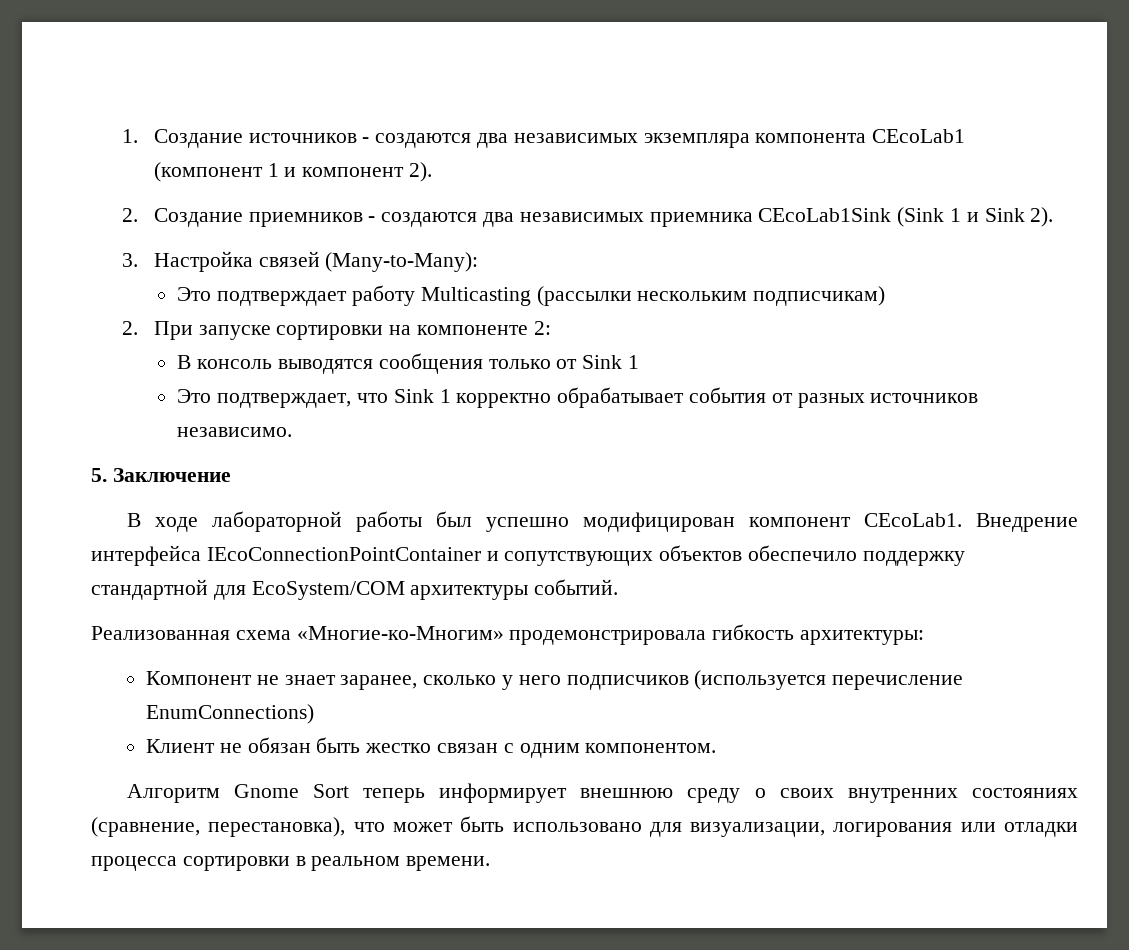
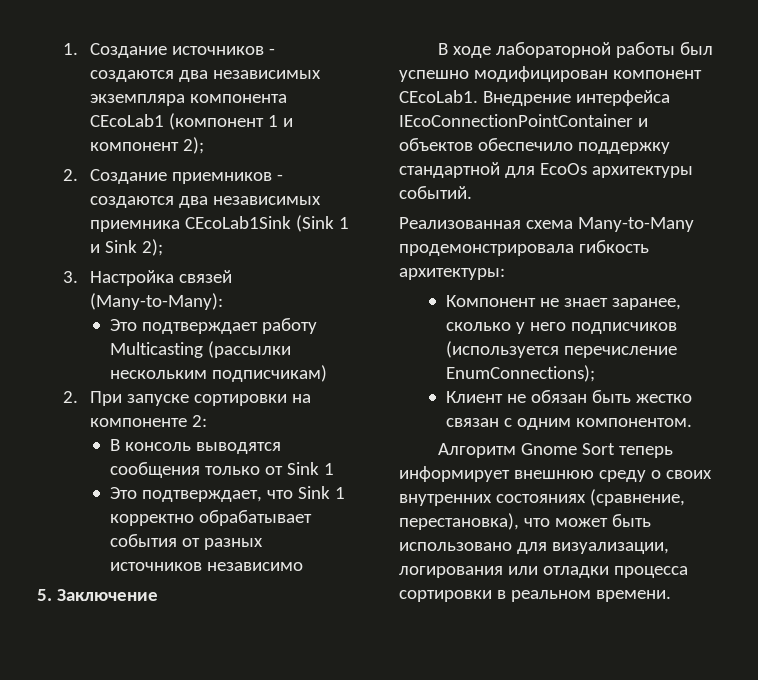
[408,162,432,182] 2). -> [182,137,204,154] 2);
[1030,207,1054,227] 2). -> [141,239,163,256] 2);
[177,427,293,437] независимо. -> [207,562,304,571] независимо
[504,551,654,566] сопутствующих -> (648, 122) none
[251,581,405,600] EcoSystem/COM -> [539,163,587,175] EcoOs
[296,626,504,640] «Многие-ко-Многим» -> [577,217,694,232] Many-to-Many
[146,704,315,724] EnumConnections) -> [445,365,595,382] EnumConnections);

